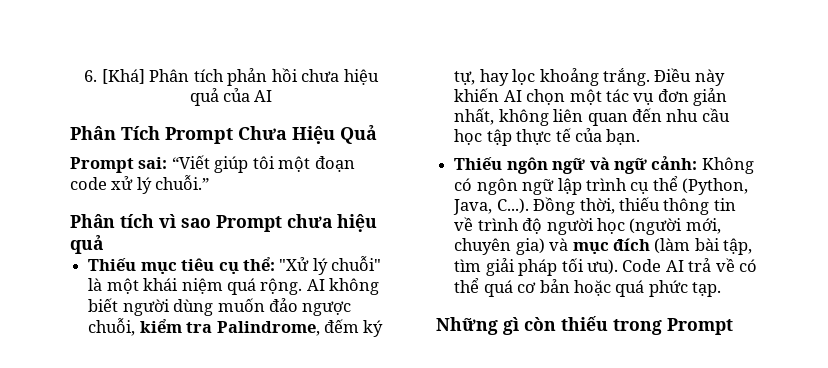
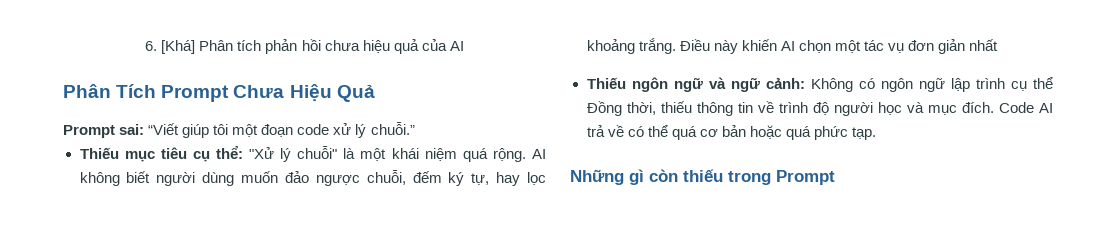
[70,214,377,232] [70,235,103,254] // Phân tích vì sao Prompt chưa hiệu quả -> (415, 128) none
[139,319,320,336] kiểm tra Palindrome, -> (406, 177) none
[454,108,730,126] [454,128,641,146] nhất, không liên quan đến nhu cầu học tập thực tế của bạn. -> [969,39,999,51] nhất
[682,178,749,195] [453,198,529,215] (Python, Java, C...). -> (1053, 83) none
[629,218,721,235] [454,238,753,255] [454,258,618,276] (người mới, chuyên gia) và mục đích (làm bài tập, tìm giải pháp tối ưu). -> [906,102,994,115] và mục đích.

